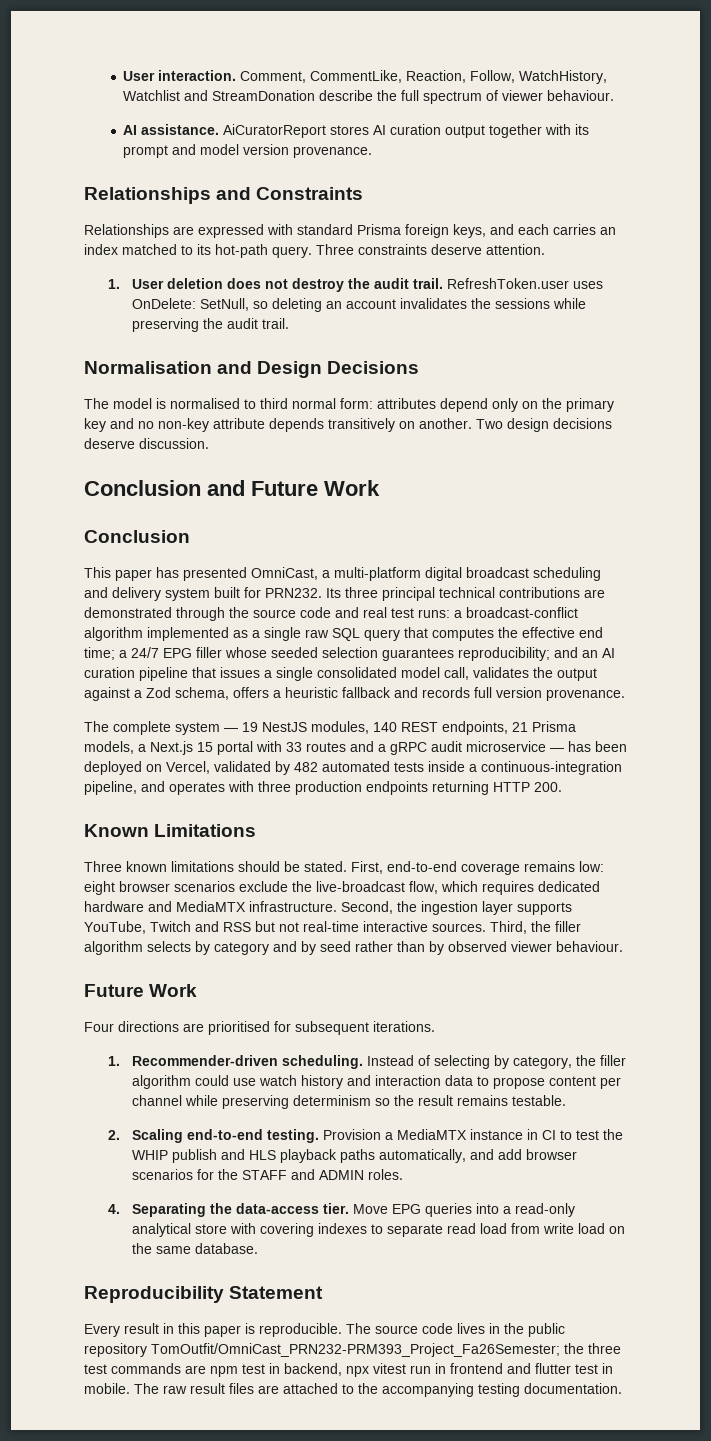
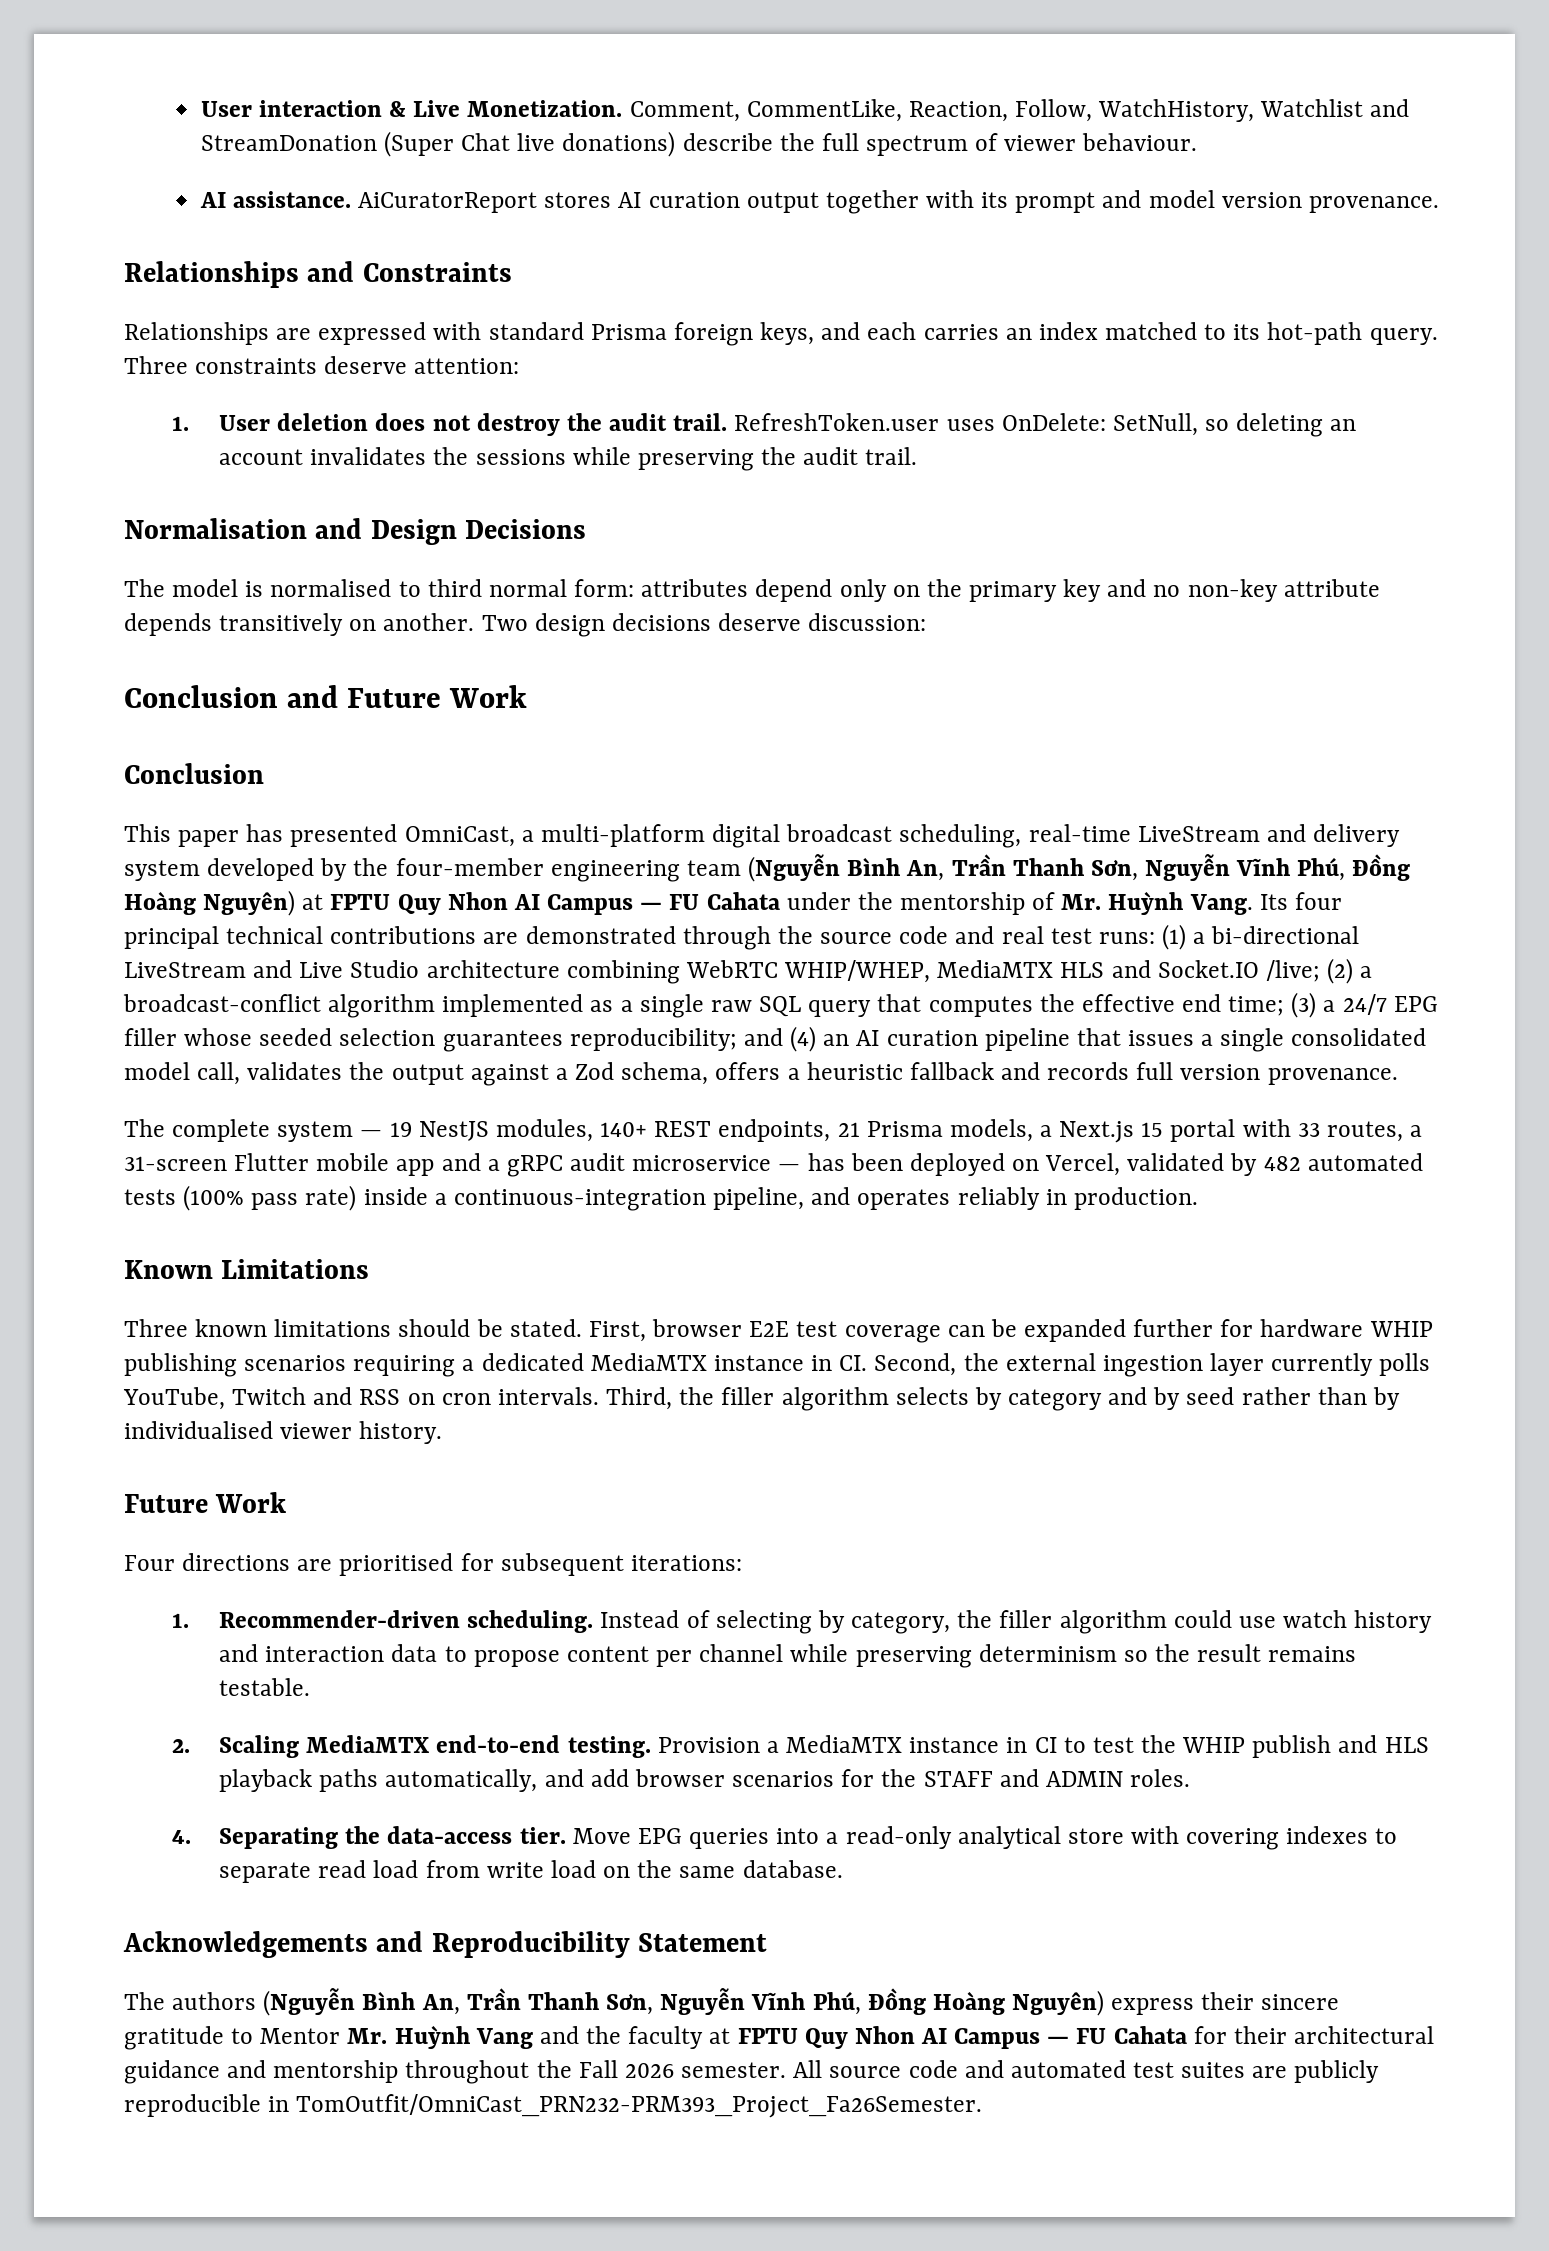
[123,70,237,81] User interaction. -> [200,100,623,117] User interaction & Live Monetization.
(316, 95) none -> [383,131,676,157] (Super Chat live donations)
[486,244,545,255] attention. -> [414,358,520,374] attention:
[139,438,209,449] discussion. -> [808,613,927,631] discussion:
[533,567,601,581] [84,587,378,601] scheduling and delivery system built for PRN232. Its three -> [899,824,1401,848] [124,854,1411,882] [124,890,1342,916] scheduling, real-time LiveStream and delivery system developed by the four-member engineering team (Nguyễn Bình An, Trần Thanh Sơn, Nguyễn Vĩnh Phú, Đồng Hoàng Nguyên) at FPTU Quy Nhon AI Campus — FU Cahata under the mentorship of Mr. Huỳnh Vang. Its four
(450, 613) none -> [1162,924,1360,950] [124,958,1354,984] (1) a bi-directional LiveStream and Live Studio architecture combining WebRTC WHIP/WHEP, MediaMTX HLS and Socket.IO /live; (2)
(115, 653) none -> [1291,992,1317,1018] (3)
(578, 652) none -> [790,1026,817,1052] (4)
[373,722,397,732] 140 -> [600,1122,648,1137] 140+
[306,742,346,752] routes -> [1326,1121,1423,1142] [124,1153,435,1176] routes, a 31-screen Flutter mobile app
(424, 767) none -> [183,1185,357,1211] (100% pass rate)
[228,781,562,795] with three production endpoints returning HTTP 200. -> [957,1187,1198,1210] reliably in production.
[387,861,604,875] [84,881,600,895] [84,901,337,912] end-to-end coverage remains low: eight browser scenarios exclude the live-broadcast flow, which requires dedicated hardware and MediaMTX infrastructure. -> [652,1319,1433,1343] [124,1353,868,1377] browser E2E test coverage can be expanded further for hardware WHIP publishing scenarios requiring a dedicated MediaMTX instance in CI.
(417, 906) none -> [1005,1353,1096,1371] external
[517,902,572,915] supports -> [1271,1353,1431,1376] currently polls
[255,921,486,932] but not real-time interactive sources. -> [407,1387,599,1405] on cron intervals.
[448,941,623,952] observed viewer behaviour. -> [124,1421,443,1444] individualised viewer history.
[373,1021,435,1032] iterations. -> [630,1555,742,1571] iterations:
(184, 1136) none -> [306,1735,430,1753] MediaMTX
(259, 1248) none -> [123,1931,424,1958] Acknowledgements and
[84,1323,565,1337] [84,1343,621,1357] [84,1363,613,1377] [84,1383,622,1397] Every result in this paper is reproducible. The source code lives in the public repository TomOutfit/OmniCast_PRN232-PRM393_Project_Fa26Semester; the three test commands are npm test in backend, npx vitest run in frontend and flutter test in mobile. The raw result files are attached to the accompanying testing documentation. -> [124,1988,1340,2016] [124,2025,1435,2050] [124,2060,1380,2084] [124,2094,983,2118] The authors (Nguyễn Bình An, Trần Thanh Sơn, Nguyễn Vĩnh Phú, Đồng Hoàng Nguyên) express their sincere gratitude to Mentor Mr. Huỳnh Vang and the faculty at FPTU Quy Nhon AI Campus — FU Cahata for their architectural guidance and mentorship throughout the Fall 2026 semester. All source code and automated test suites are publicly reproducible in TomOutfit/OmniCast_PRN232-PRM393_Project_Fa26Semester.

